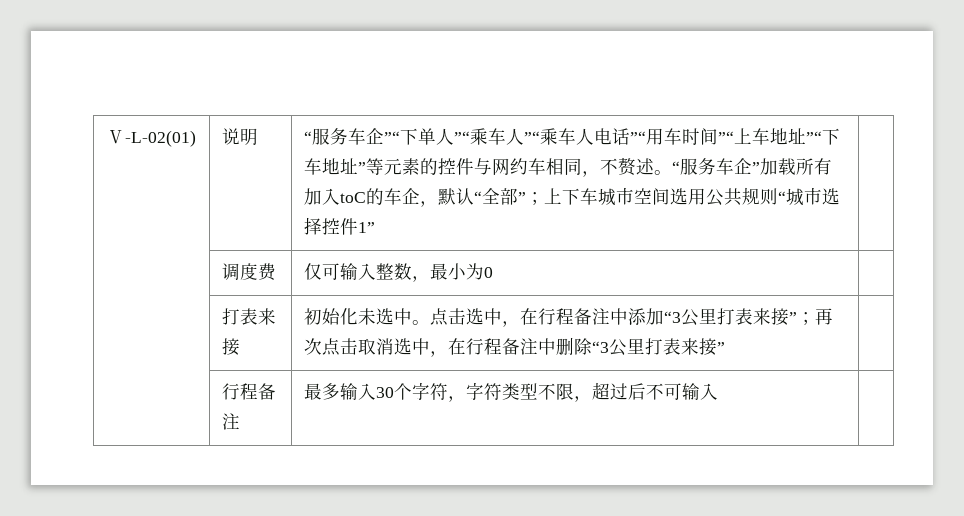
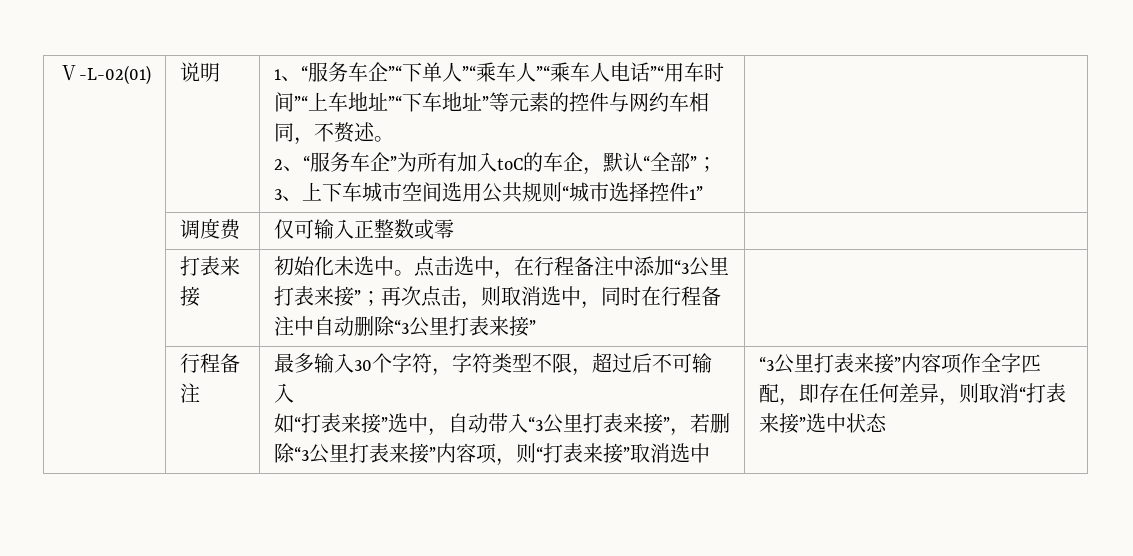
(259, 137) none -> [273,69,301,81] 1、
(673, 172) none -> [273,159,303,171] // 2、
[760,158,797,175] 加载 -> [396,152,417,172] 为
(545, 198) none -> [273,189,302,201] 3、
[376,263,494,282] 整数，最小为0 -> [353,219,454,240] 正整数或零
(359, 346) none -> [460,286,501,309] ，则
[448,338,557,355] 在行程备注中 -> [600,286,721,306] [273,316,354,336] 同时在行程备注中自动
(719, 391) | -> [273,413,730,436] [273,443,710,466] [758,353,1041,374] [758,383,1066,406] [758,413,887,434] // 如“打表来接”选中，自动带入“3公里打表来接”，若删除“3公里打表来接”内容项，则“打表来接”取消选中 | “3公里打表来接”内容项作全字匹配，即存在任何差异，则取消“打表来接”选中状态

